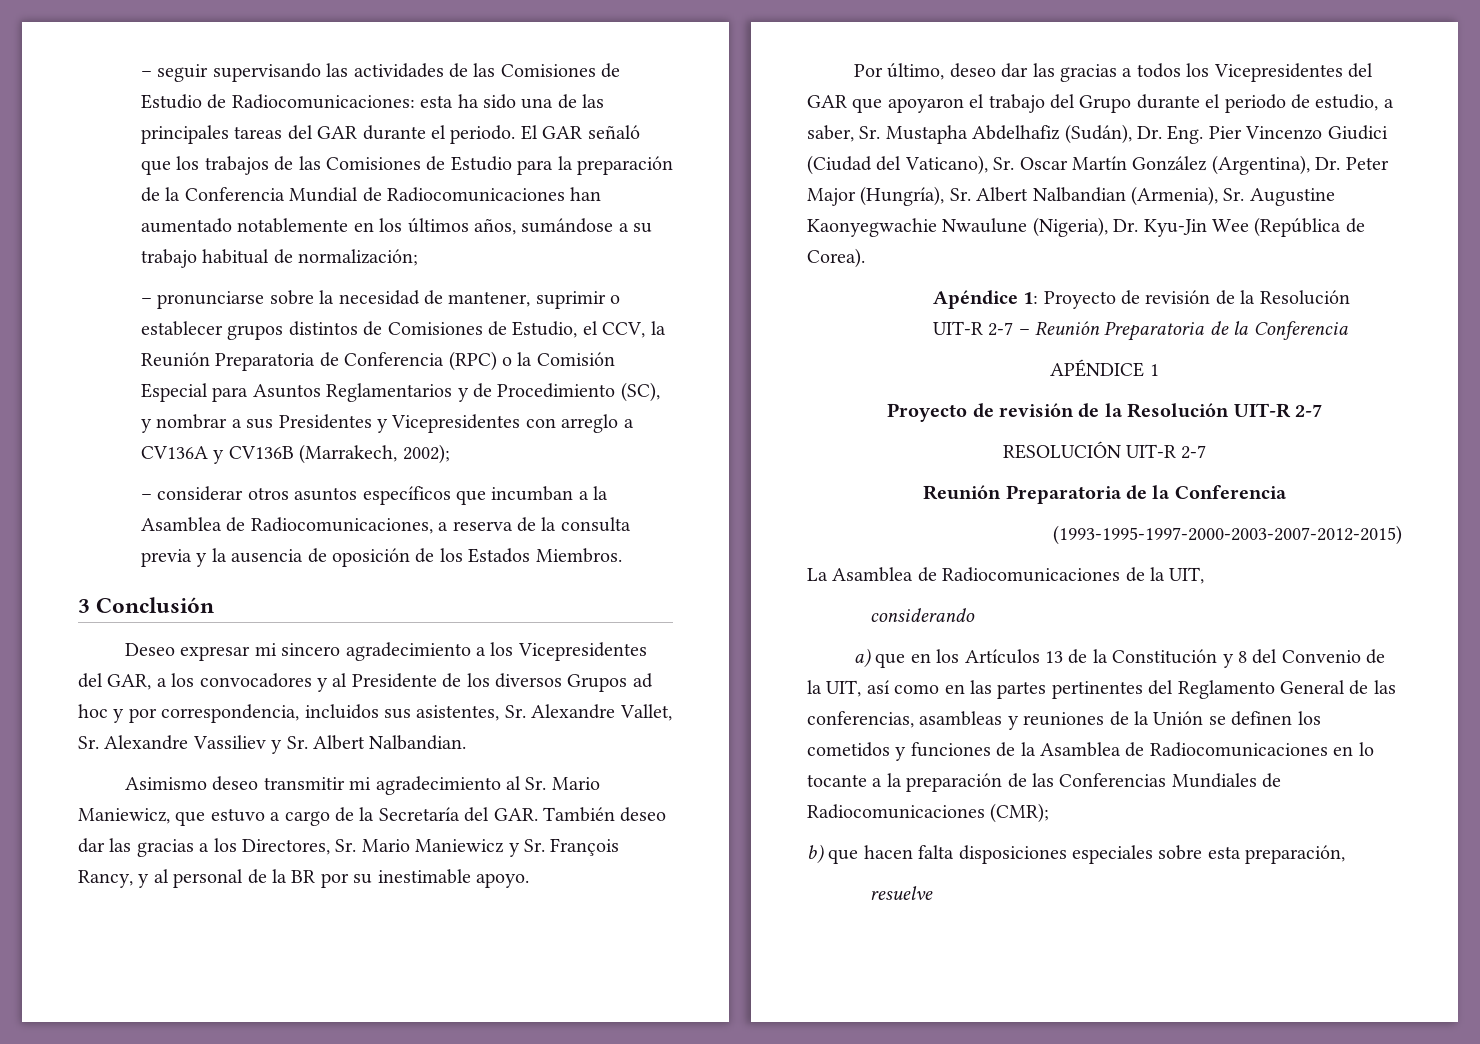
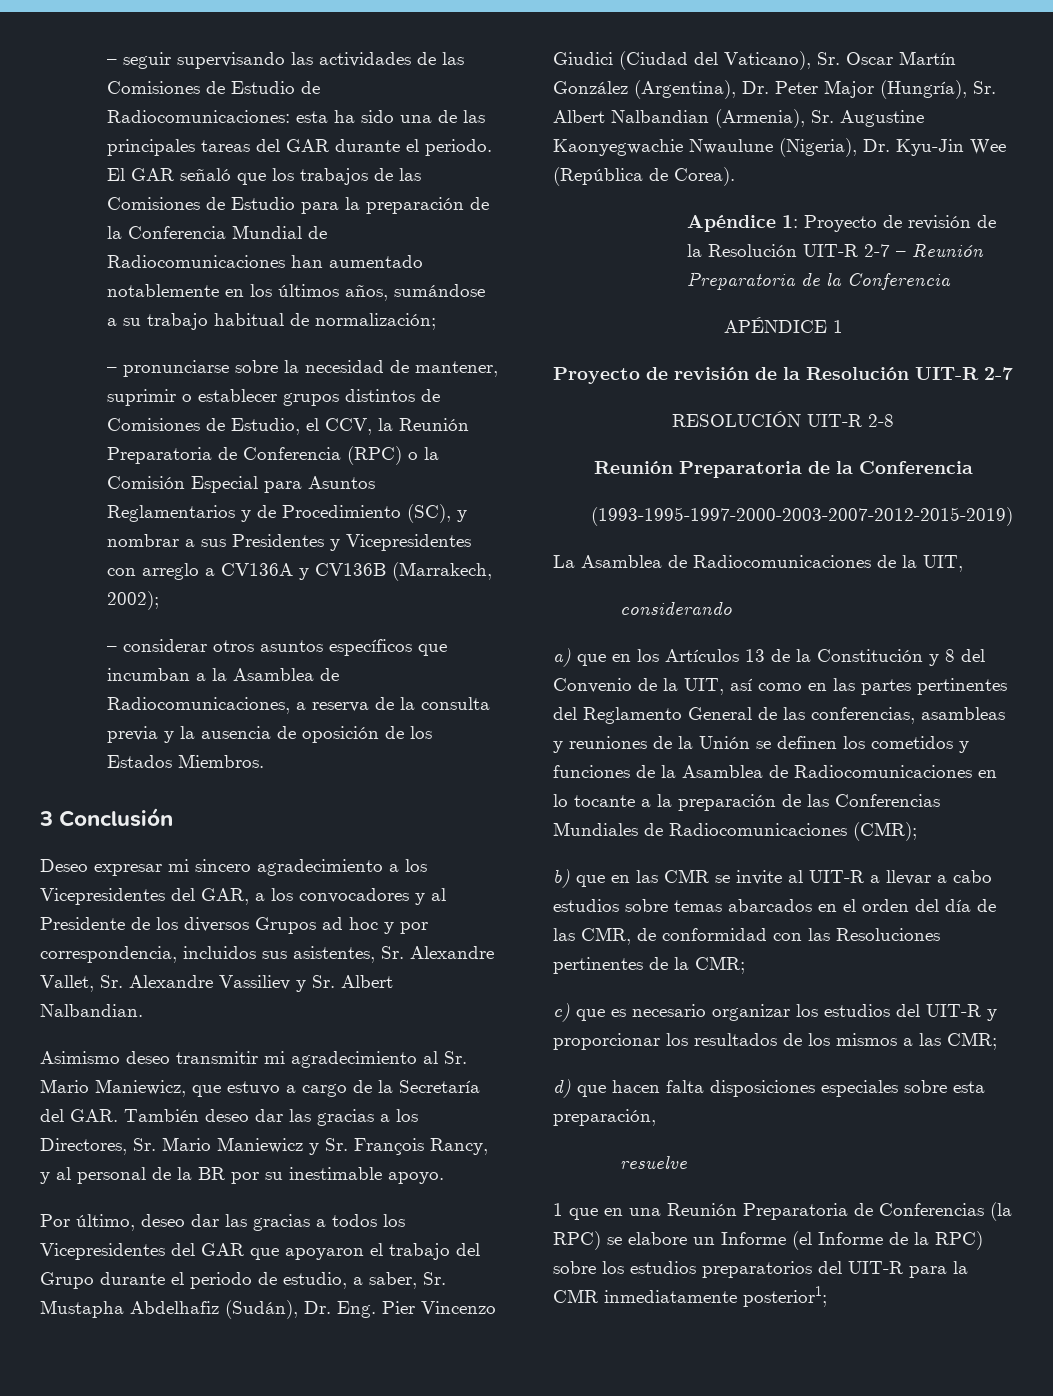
[1181,445,1207,459] [923,485,1287,504] [1053,525,1402,545] 2-7 // Reunión Preparatoria de la Conferencia // (1993-1995-1997-2000-2003-2007-2012-2015) -> [868,414,894,427] [593,461,973,478] [591,507,1013,526] 2-8 // Reunión Preparatoria de la Conferencia // (1993-1995-1997-2000-2003-2007-2012-2015-2019)
(859, 856) none -> [611,869,992,885] [553,899,996,912] [553,927,940,945] [553,956,745,974] [553,1003,997,1022] [553,1032,997,1050] [553,1079,606,1098] en las CMR se invite al UIT-R a llevar a cabo estudios sobre temas abarcados en el orden del día de las CMR, de conformidad con las Resoluciones pertinentes de la CMR; // c) que es necesario organizar los estudios del UIT-R y proporcionar los resultados de los mismos a las CMR; // d) que
(933, 893) none -> [553,1202,1012,1221] [553,1231,983,1250] [553,1261,968,1278] [553,1286,827,1307] // 1 que en una Reunión Preparatoria de Conferencias (la RPC) se elabore un Informe (el Informe de la RPC) sobre los estudios preparatorios del UIT-R para la CMR inmediatamente posterior1;

